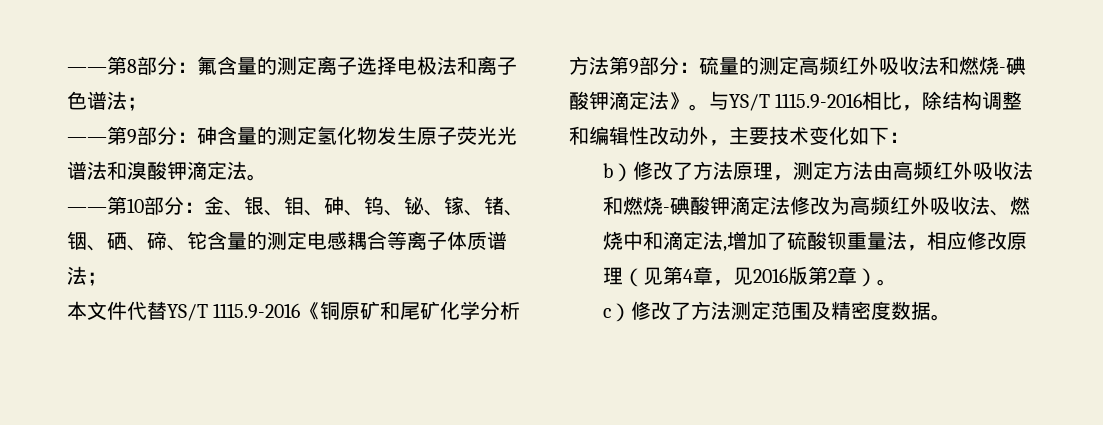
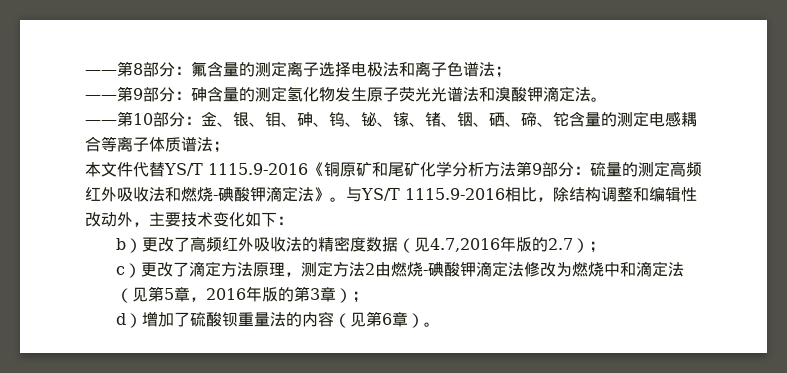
[632,161,693,180] 修改了 -> [141,236,605,253] [115,261,221,278] 更改了高频红外吸收法的精密度数据（见4.7,2016年版的2.7）； // c）更改了滴定
[872,161,1033,180] [602,196,623,215] 由高频红外吸收法和 -> [364,262,391,277] 2由
[849,196,1030,216] [602,231,727,252] 高频红外吸收法、燃烧中和滴定法, -> [571,261,684,277] [115,286,368,303] [115,313,142,328] 燃烧中和滴定法（见第5章，2016年版的第3章）； // d）
[906,231,1027,251] [602,266,897,287] [602,301,931,322] ，相应修改原理（见第4章，见2016版第2章）。 // c）修改了方法测定范围及精密度数据 -> [285,311,424,328] 的内容（见第6章）

